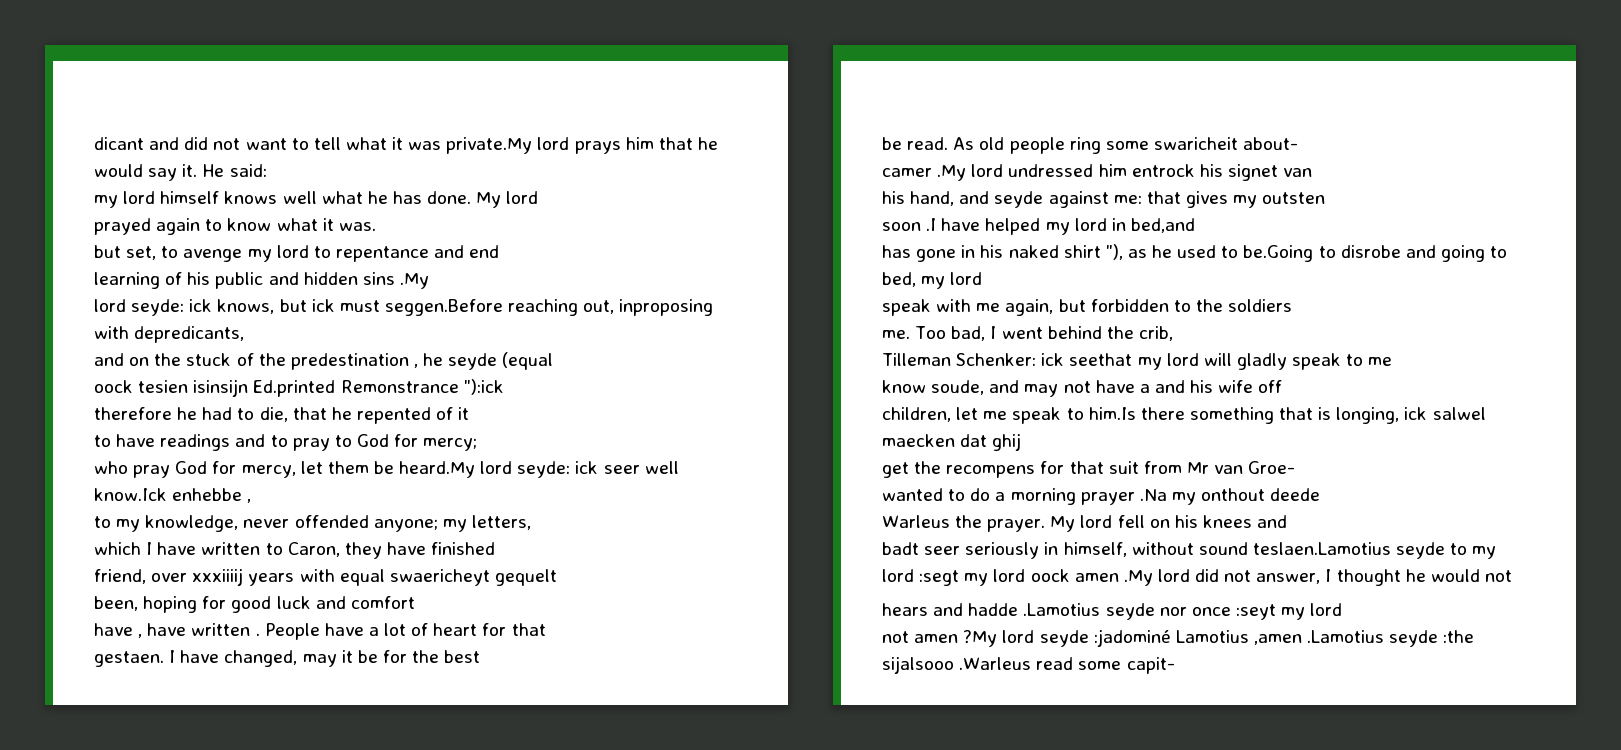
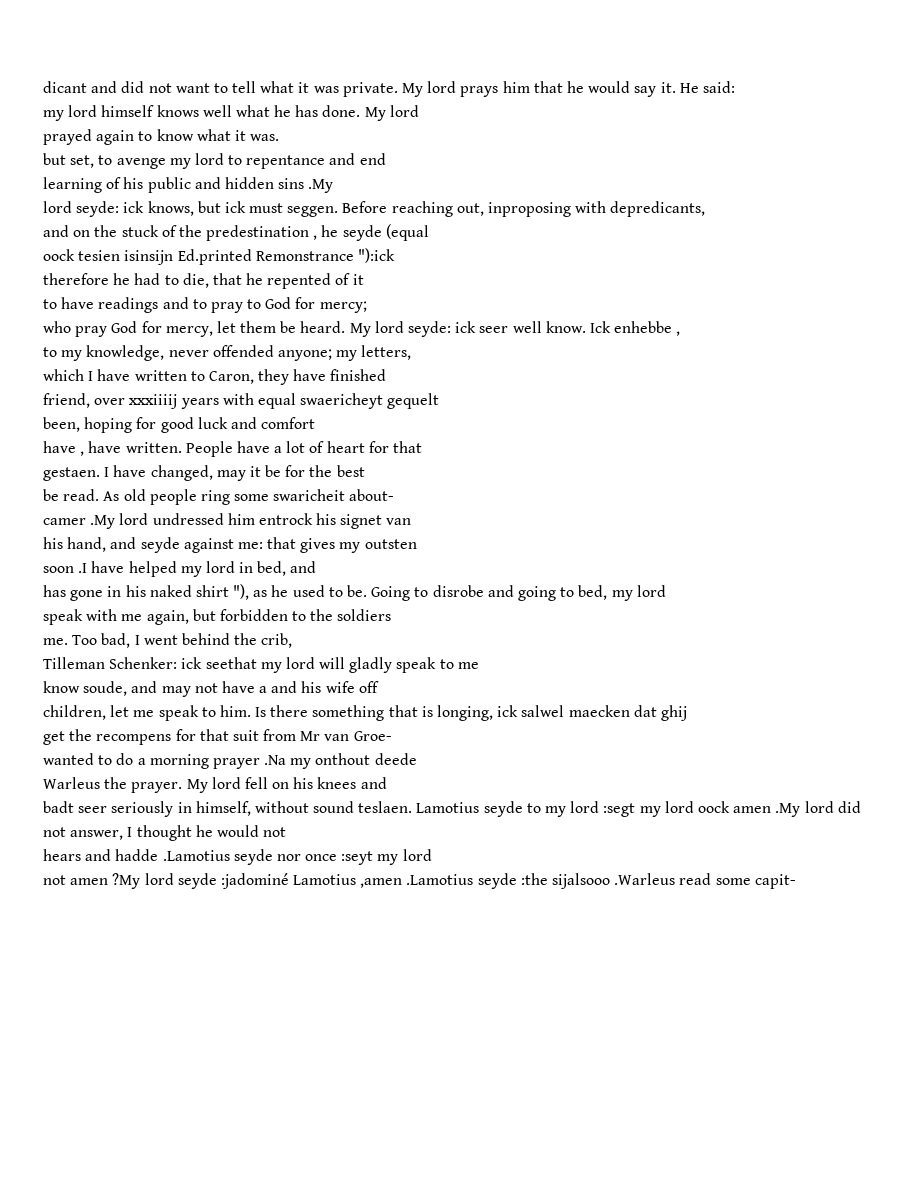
[446,137,533,154] private.My -> [342,82,424,97] private. My
[384,299,503,316] seggen.Before -> [287,201,388,217] seggen. Before
[399,461,476,478] heard.My -> [300,321,371,337] heard. My
[94,488,167,501] know.Ick -> [545,321,611,333] know. Ick
[191,623,260,636] written . -> [125,442,182,453] written.
[1130,218,1195,233] bed,and -> [257,561,317,576] bed, and
[1243,245,1314,262] be.Going -> [347,585,411,601] be. Going
[1088,407,1136,420] him.Is -> [219,705,267,717] him. Is
[1252,542,1391,555] teslaen.Lamotius -> [358,801,480,813] teslaen. Lamotius

